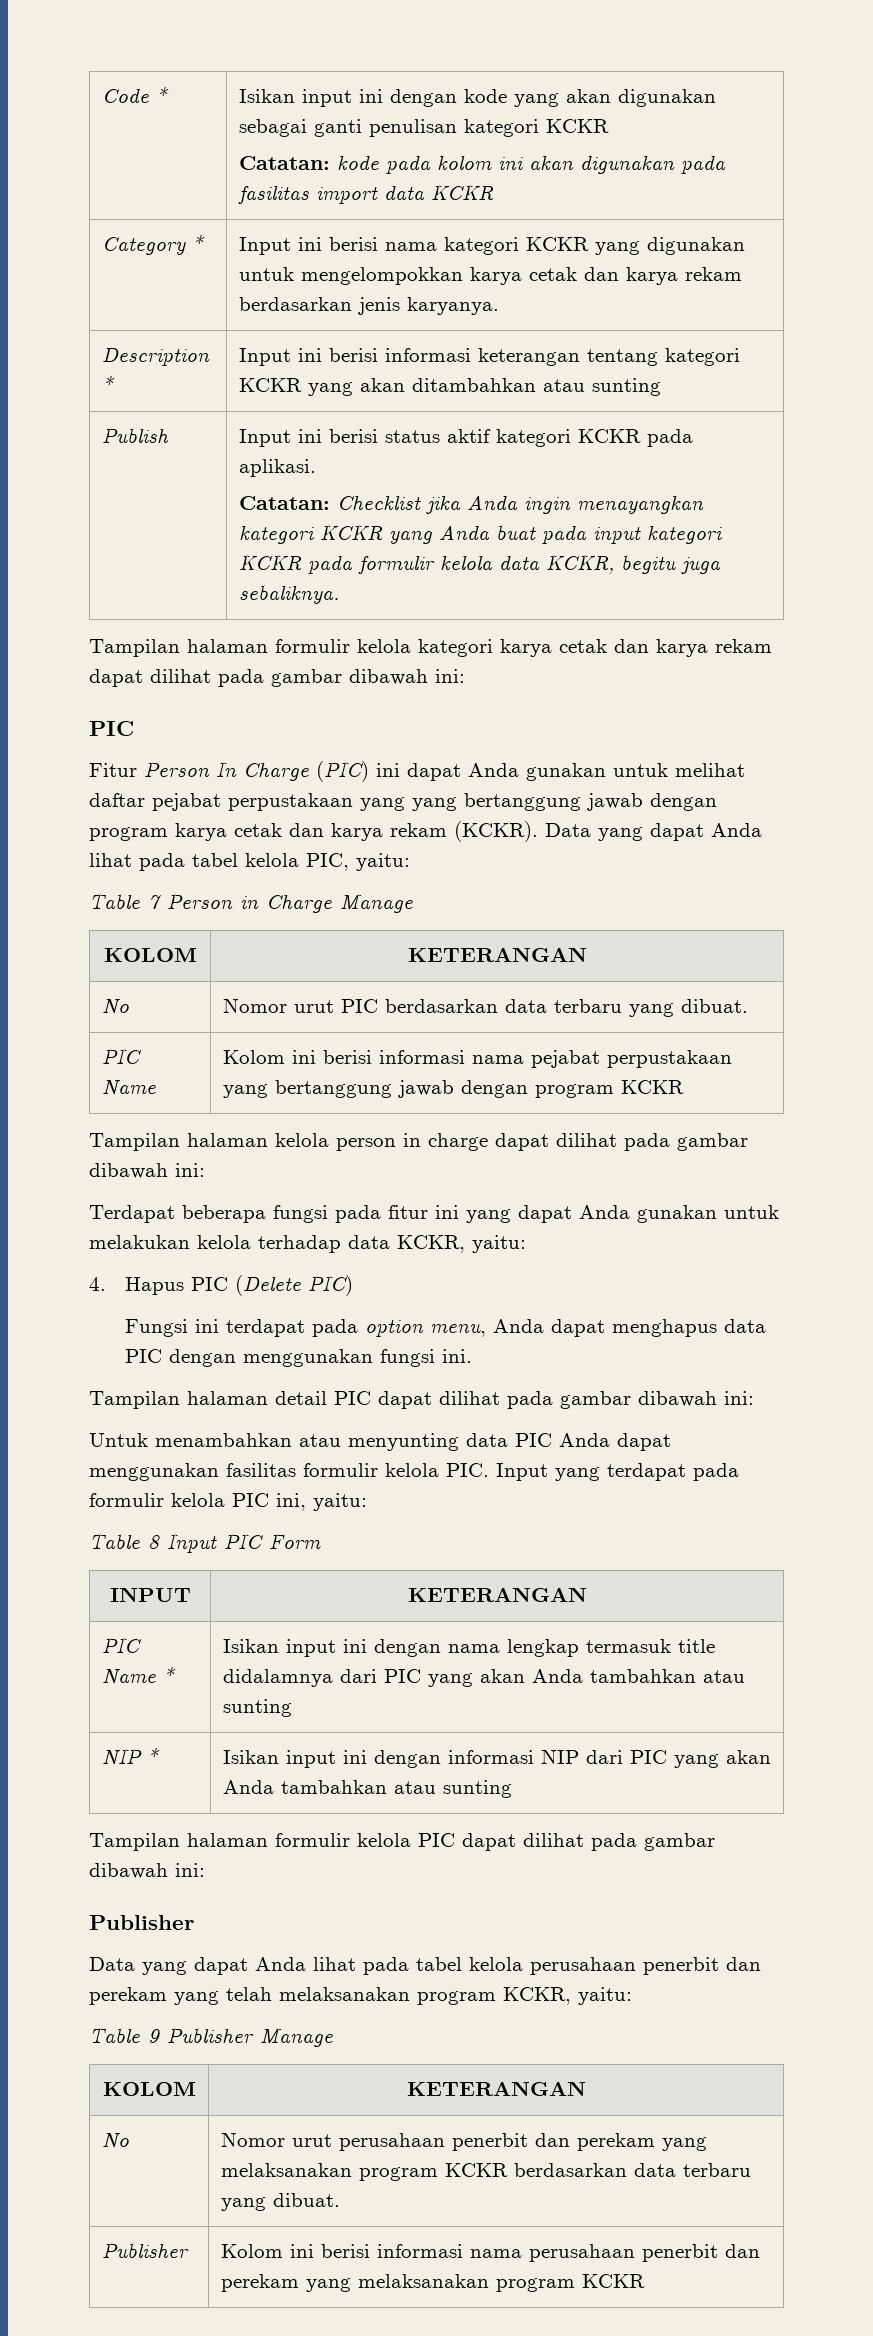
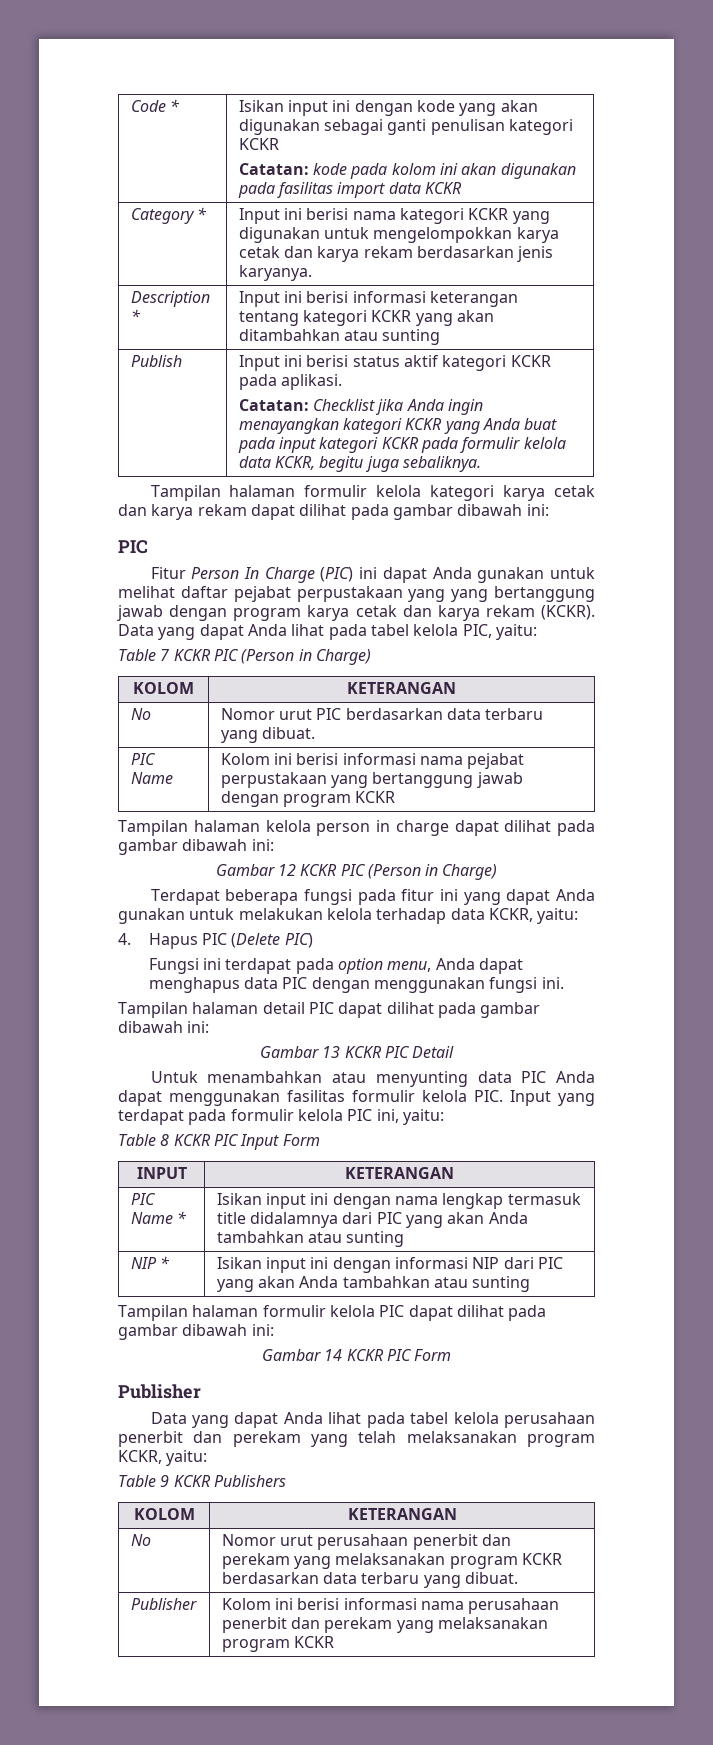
[167,893,413,913] Person in Charge Manage -> [173,649,371,665] KCKR PIC (Person in Charge)
(205, 1170) none -> [215,864,498,880] // Gambar 12 KCKR PIC (Person in Charge)
(754, 1398) none -> [259,1046,455,1058] // Gambar 13 KCKR PIC Detail
[167,1533,264,1553] Input PIC -> [173,1134,280,1150] KCKR PIC Input
(205, 1870) none -> [261,1349,452,1361] // Gambar 14 KCKR PIC Form
[167,2027,333,2047] Publisher Manage -> [173,1475,286,1487] KCKR Publishers

